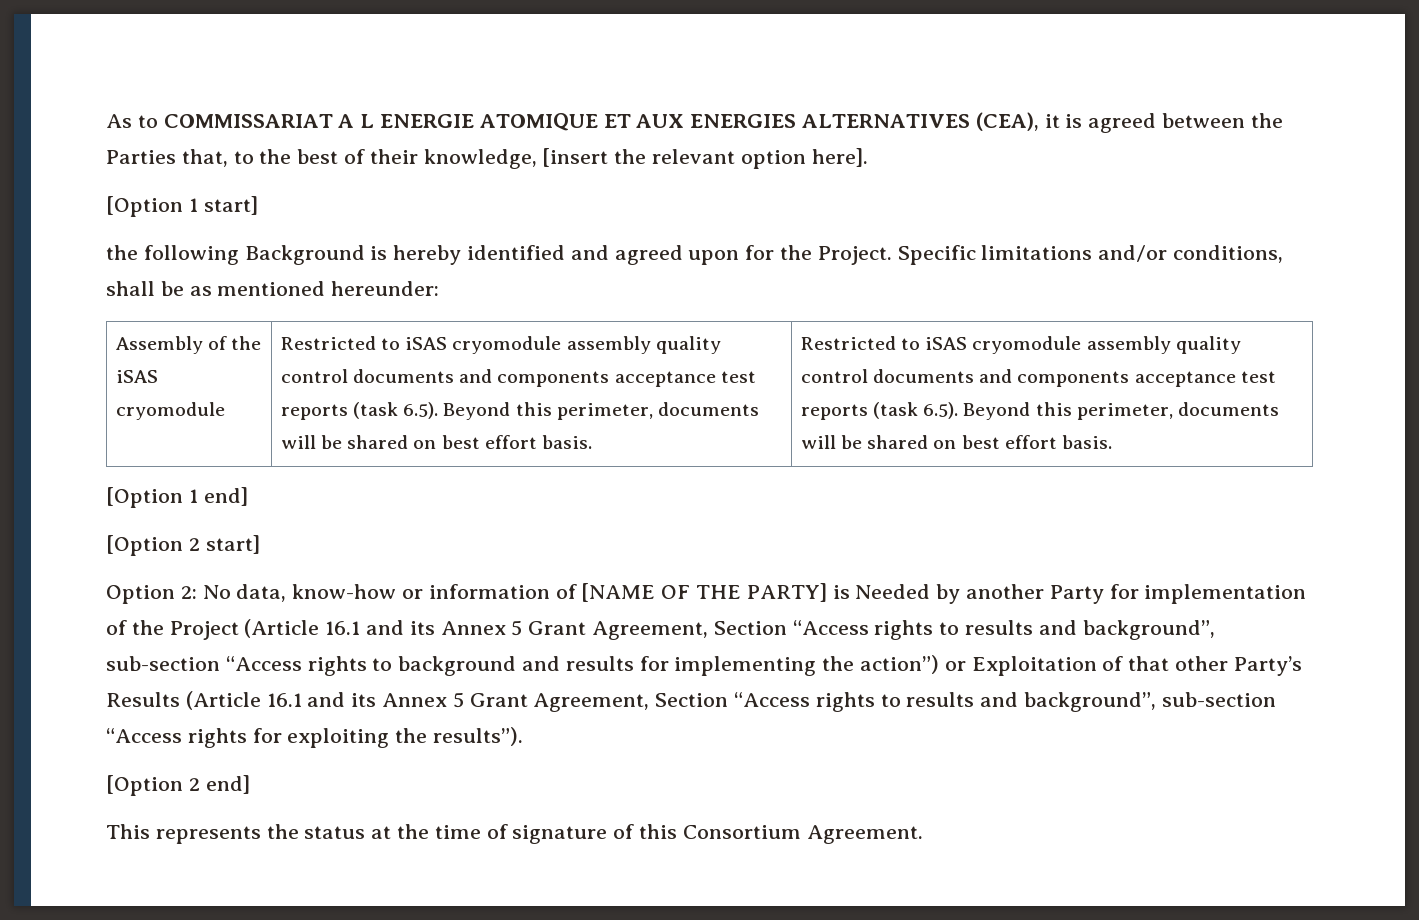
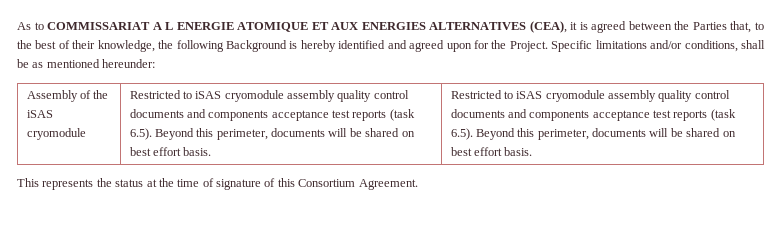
[542,148,868,169] [106,196,258,217] [insert the relevant option here]. // [Option 1 start] // -> (155, 46) none
[106,487,248,508] [106,535,260,556] [106,583,1307,604] [106,619,1215,640] [106,655,1302,676] [106,691,1276,712] [106,727,524,748] [106,775,250,796] // [Option 1 end] // [Option 2 start] // Option 2: No data, know-how or information of [NAME OF THE PARTY] is Needed by another Party for implementation of the Project (Article 16.1 and its Annex 5 Grant Agreement, Section “Access rights to results and background”, sub-section “Access rights to background and results for implementing the action”) or Exploitation of that other Party’s Results (Article 16.1 and its Annex 5 Grant Agreement, Section “Access rights to results and background”, sub-section “Access rights for exploiting the results”). // [Option 2 end] -> (533, 151) none

